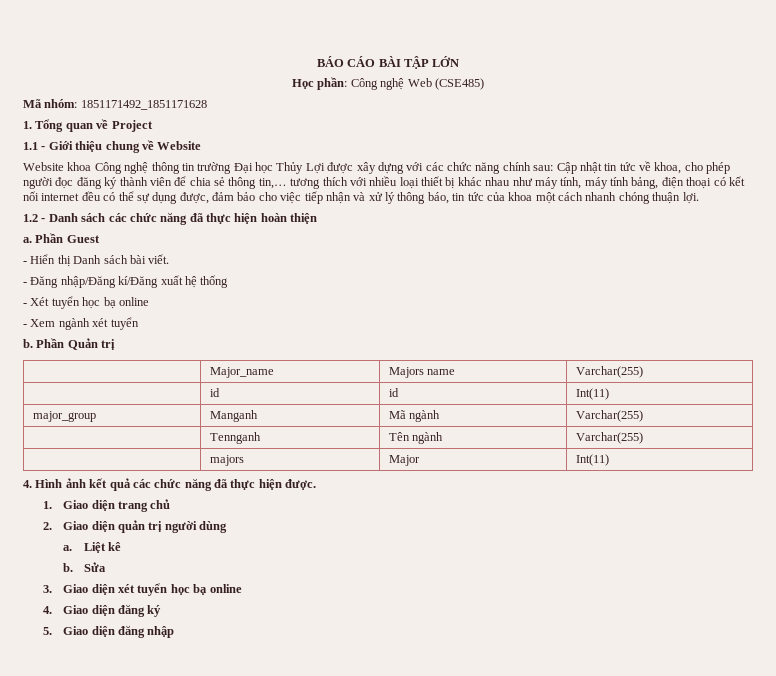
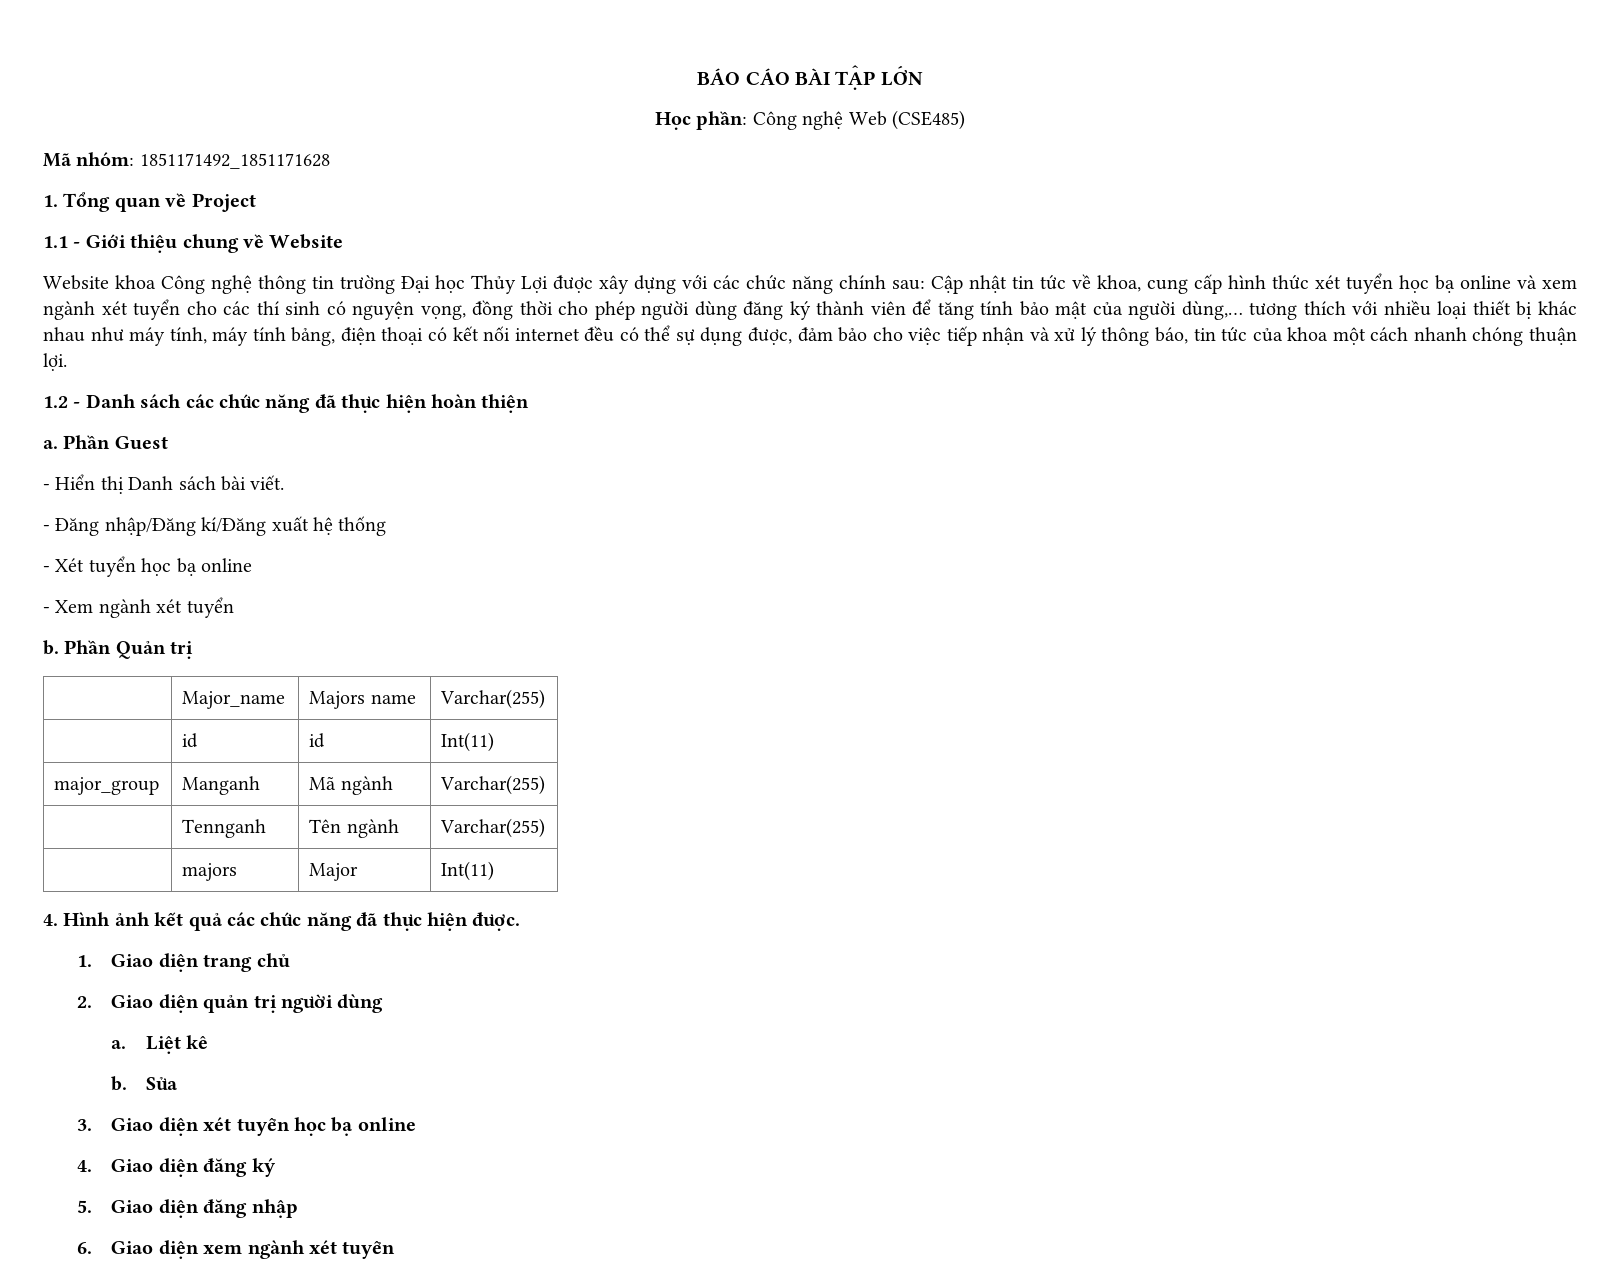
(682, 168) none -> [1147,273,1577,294] [43,299,553,320] cung cấp hình thức xét tuyển học bạ online và xem ngành xét tuyển cho các thí sinh có nguyện vọng, đồng thời
[55,177,74,189] đọc -> [694,301,737,320] dùng
[189,177,287,189] chia sẻ thông tin,… -> [937,301,1243,320] tăng tính bảo mật của người dùng,…
(175, 632) none -> [77,1240,396,1259] // 6. Giao diện xem ngành xét tuyển

